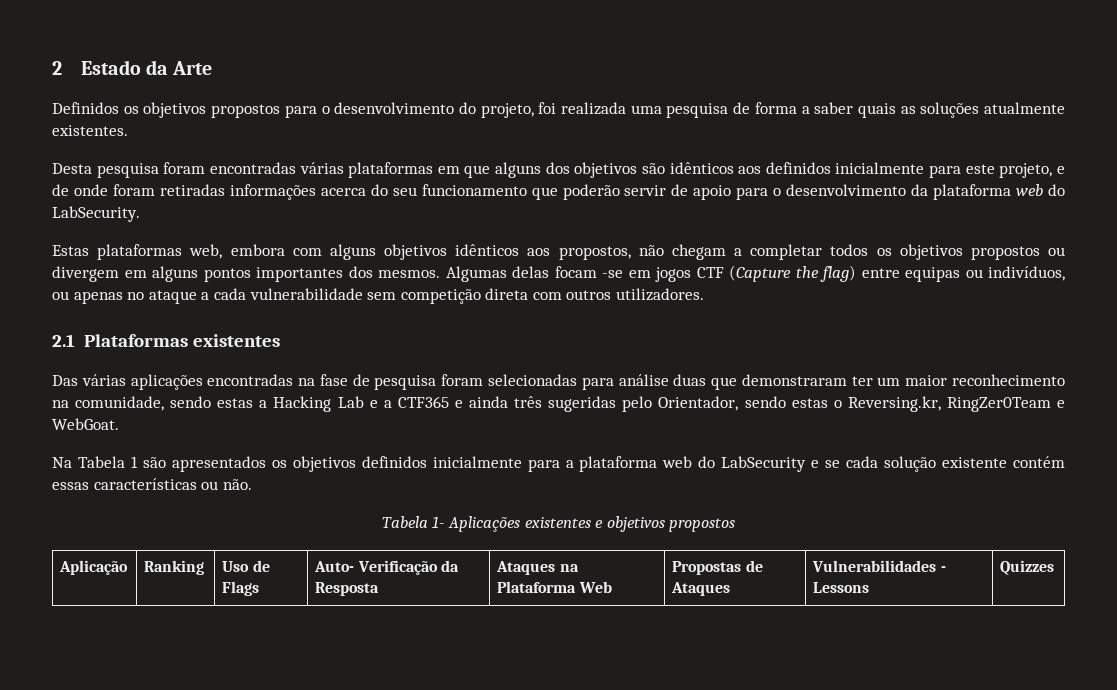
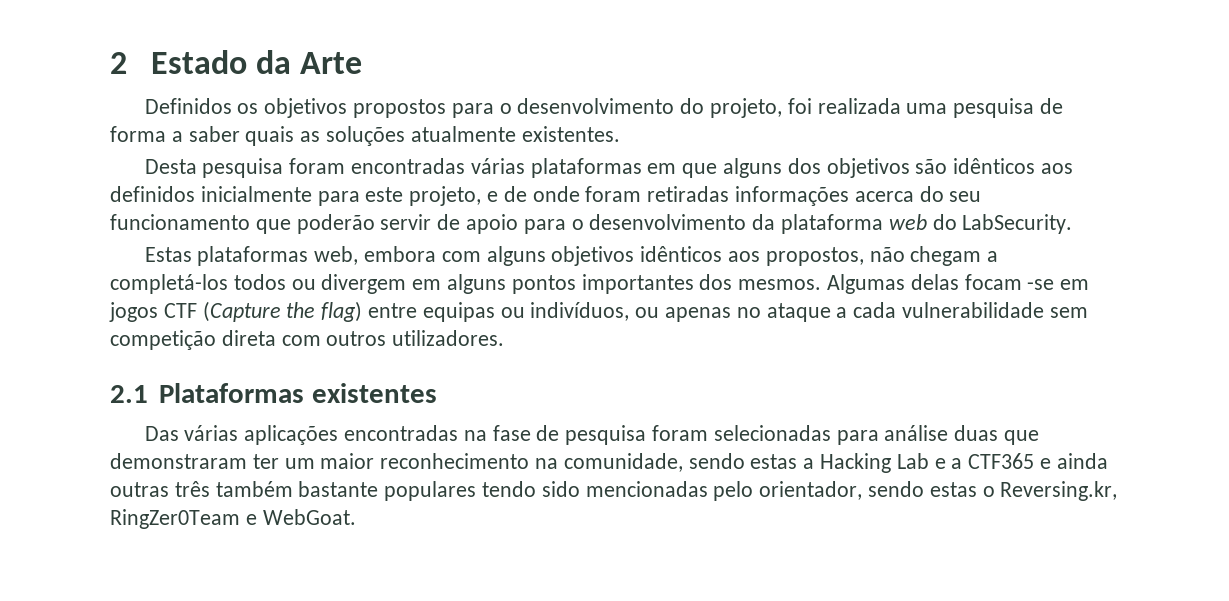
[750,244,1040,260] completar todos os objetivos propostos -> [110,274,286,294] completá-los todos
[514,396,739,412] três sugeridas pelo Orientador, -> [110,481,863,501] outras três também bastante populares tendo sido mencionadas pelo orientador,
[52,456,1066,472] [52,478,252,490] [381,516,736,532] [59,560,129,575] [144,560,205,575] [222,560,270,572] [222,581,260,596] [314,560,459,575] [315,582,380,596] [496,561,579,575] [497,581,612,593] [672,560,763,575] [671,582,731,596] [812,560,946,572] [813,582,870,593] [1000,560,1055,575] // Na Tabela 1 são apresentados os objetivos definidos inicialmente para a plataforma web do LabSecurity e se cada solução existente contém essas características ou não. // Tabela 1- Aplicações existentes e objetivos propostos // Aplicação | Ranking | Uso de Flags | Auto- Verificação da Resposta | Ataques na Plataforma Web | Propostas de Ataques | Vulnerabilidades - Lessons | Quizzes -> (356, 517) none

